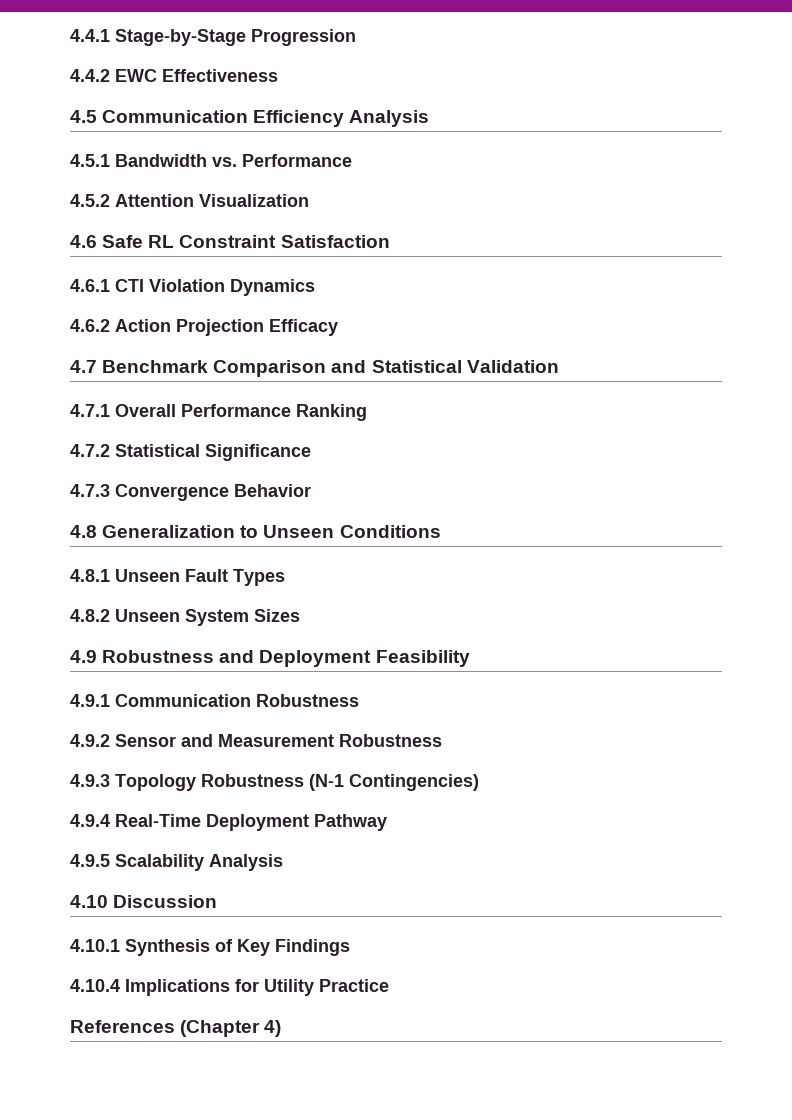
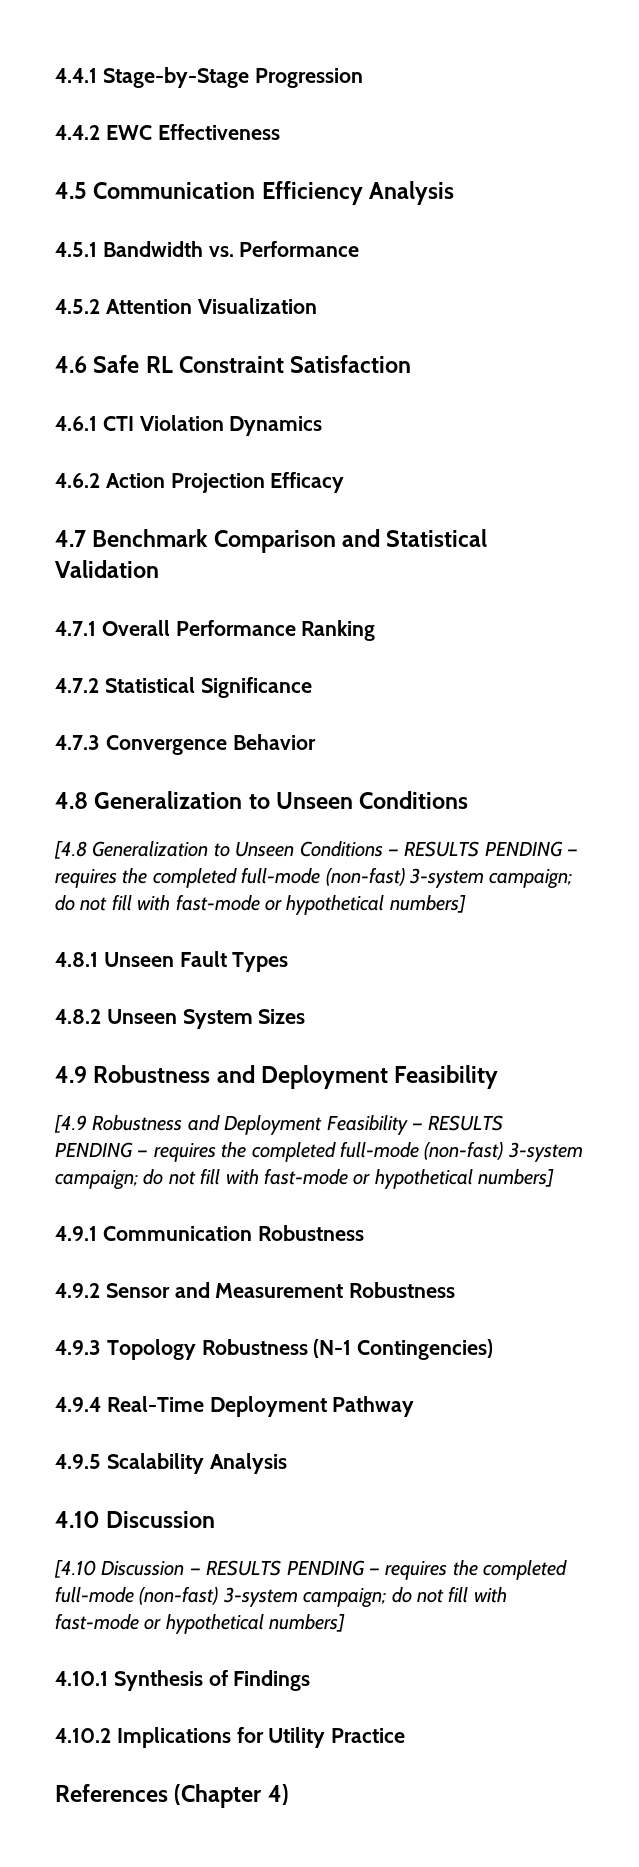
(441, 531) none -> [54,841,579,859] [55,868,573,889] [55,895,466,915] // [4.8 Generalization to Unseen Conditions — RESULTS PENDING — requires the completed full-mode (non-fast) 3-system campaign; do not fill with fast-mode or hypothetical numbers]
(470, 658) none -> [54,1115,504,1135] [55,1142,583,1162] [55,1169,555,1190] // [4.9 Robustness and Deployment Feasibility — RESULTS PENDING — requires the completed full-mode (non-fast) 3-system campaign; do not fill with fast-mode or hypothetical numbers]
(218, 901) none -> [54,1560,568,1580] [55,1587,507,1608] [55,1614,346,1634] // [4.10 Discussion — RESULTS PENDING — requires the completed full-mode (non-fast) 3-system campaign; do not fill with fast-mode or hypothetical numbers]
[237,939,270,956] Key -> (228, 1678) none
[70,979,120,992] 4.10.4 -> [55,1728,111,1743] 4.10.2

